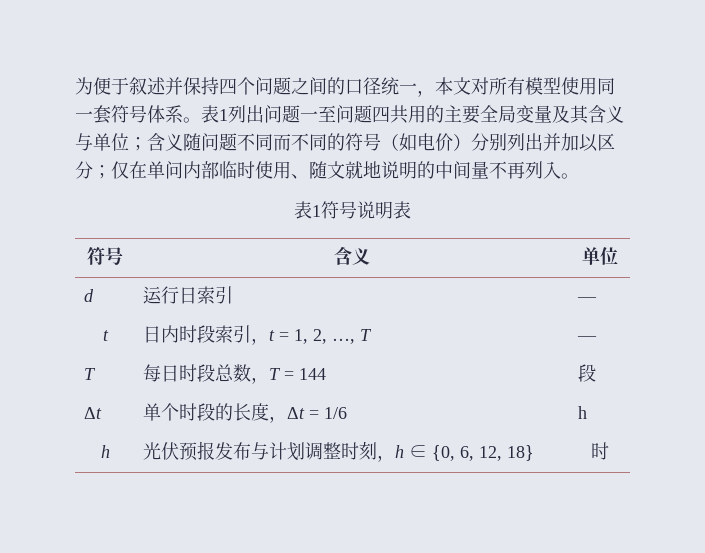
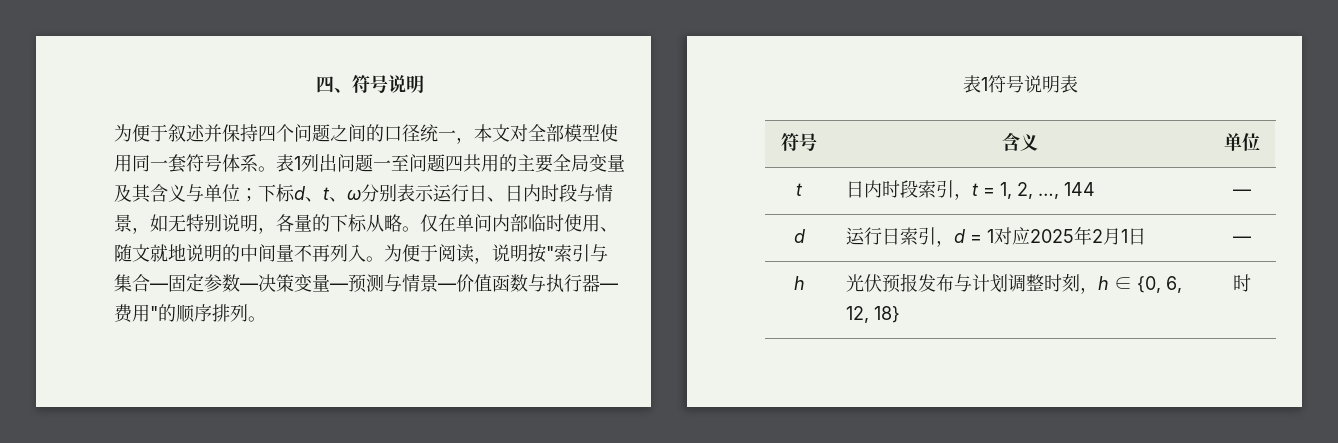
(75, 86) none -> [315,75,424,93] 四、符号说明 //
[489,77,525,95] 所有 -> [528,124,564,142] 全部
[147,133,615,152] [75,161,111,179] 含义随问题不同而不同的符号（如电价）分别列出并加以区分； -> [258,184,613,202] [114,214,420,234] 下标d、t、ω分别表示运行日、日内时段与情景，如无特别说明，各量的下标从略。
(579, 176) none -> [384,244,608,264] [114,273,618,293] [114,304,266,323] 为便于阅读，说明按"索引与集合—固定参数—决策变量—预测与情景—价值函数与执行器—费用"的顺序排列。
[84,289,95,302] [143,286,234,304] [577,297,598,302] // d | 运行日索引 | — -> (1260, 142) none
[360,329,373,341] [577,336,598,341] [84,368,97,380] [143,364,327,384] [578,364,597,382] [84,407,103,419] [143,403,348,423] [578,406,588,419] T | — // T | 每日时段总数，T = 144 | 段 // Δt | 单个时段的长度，Δt = 1/6 | h -> [1063,182,1095,196] [1232,189,1251,196] [793,229,805,243] [845,226,1146,247] [1232,236,1251,243] 144 | — // d | 运行日索引，d = 1对应2025年2月1日 | —

